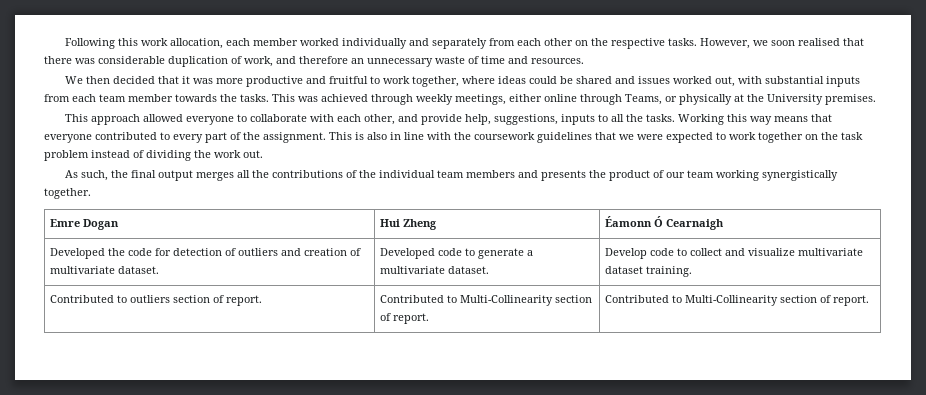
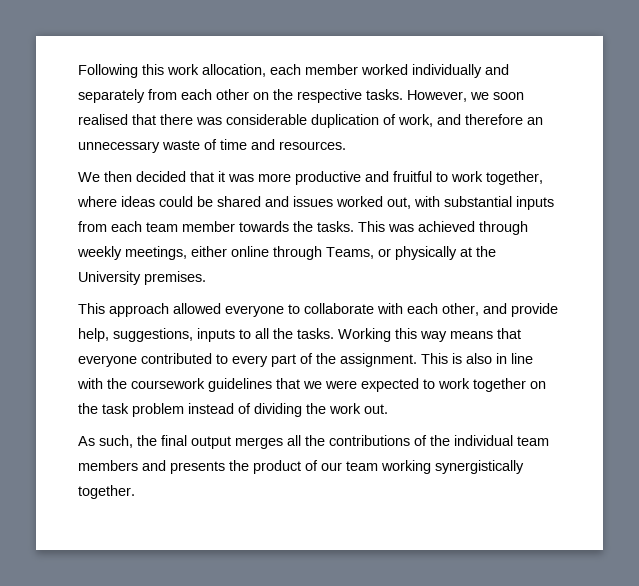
[50,219,120,230] [380,219,438,230] [605,216,725,230] [50,248,362,259] [50,266,160,274] [380,248,534,259] [380,266,490,274] [605,248,864,259] [605,266,693,277] [50,295,263,306] [380,295,593,306] [380,313,430,324] [605,295,870,306] // Emre Dogan | Hui Zheng | Éamonn Ó Cearnaigh // Developed the code for detection of outliers and creation of multivariate dataset. | Developed code to generate a multivariate dataset. | Develop code to collect and visualize multivariate dataset training. // Contributed to outliers section of report. | Contributed to Multi-Collinearity section of report. | Contributed to Multi-Collinearity section of report. -> (135, 492) none

